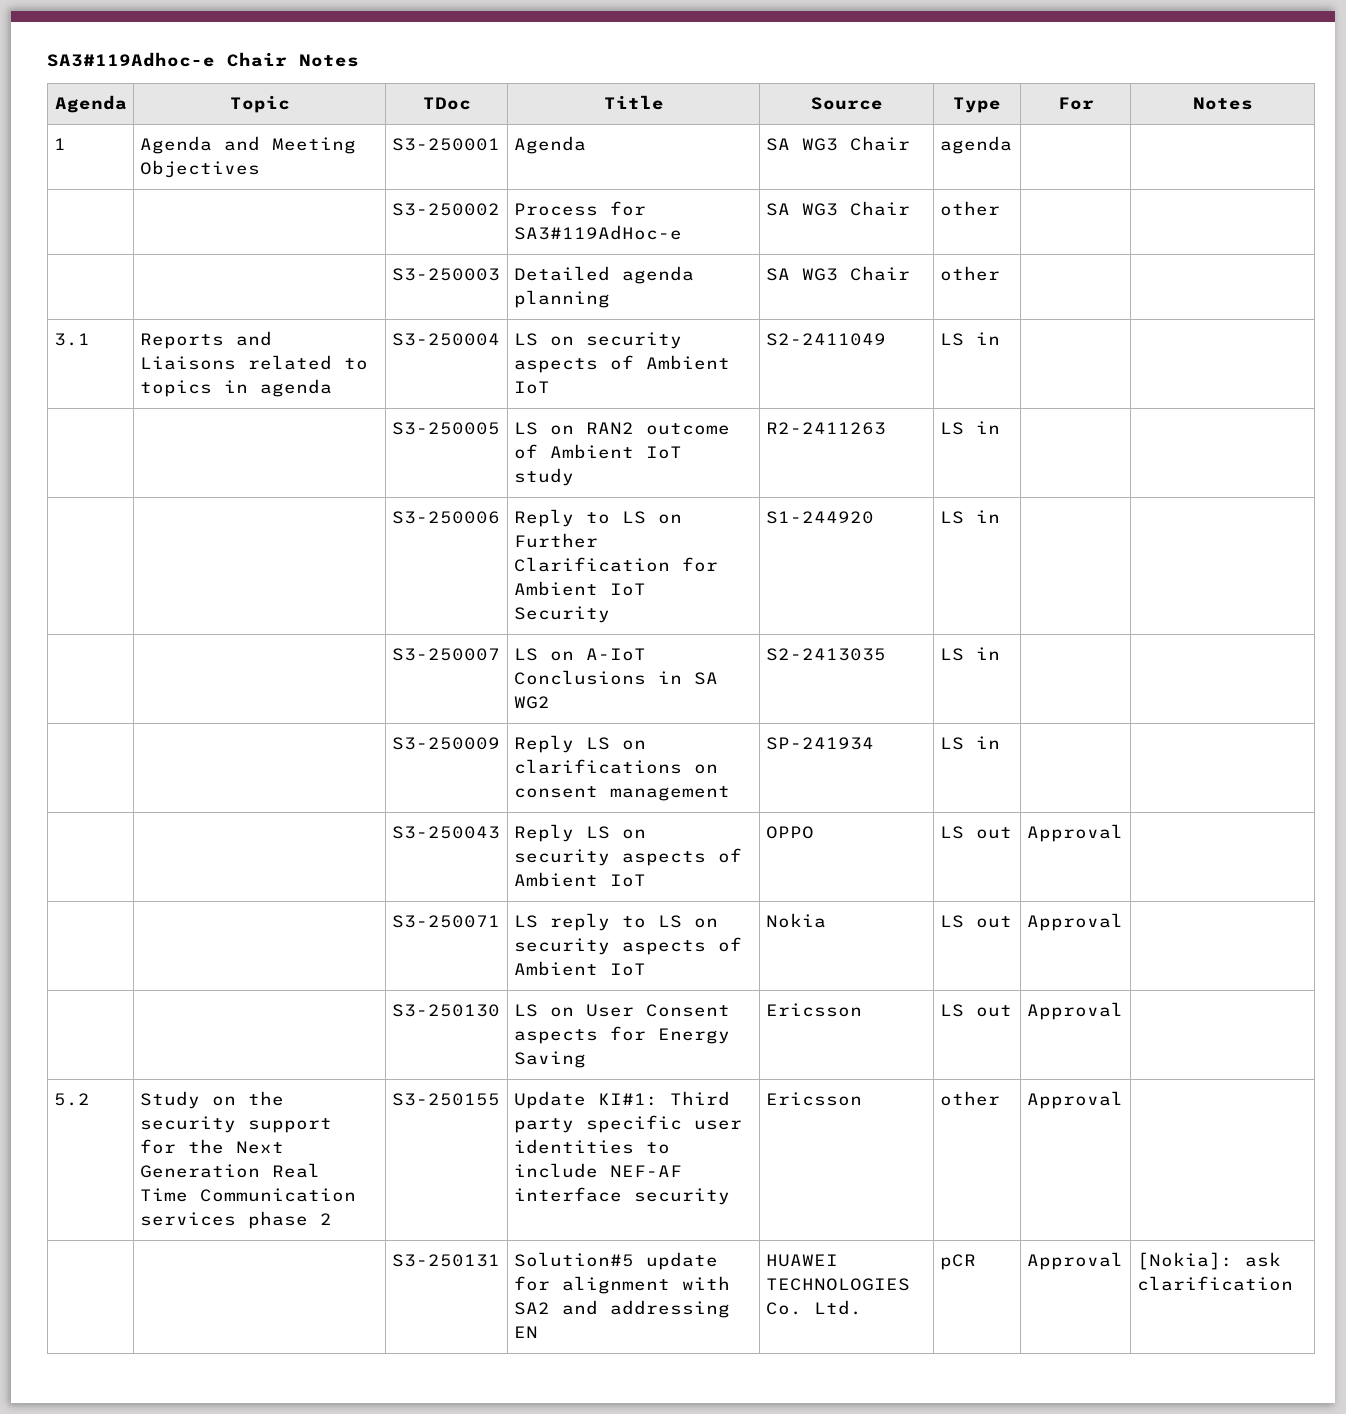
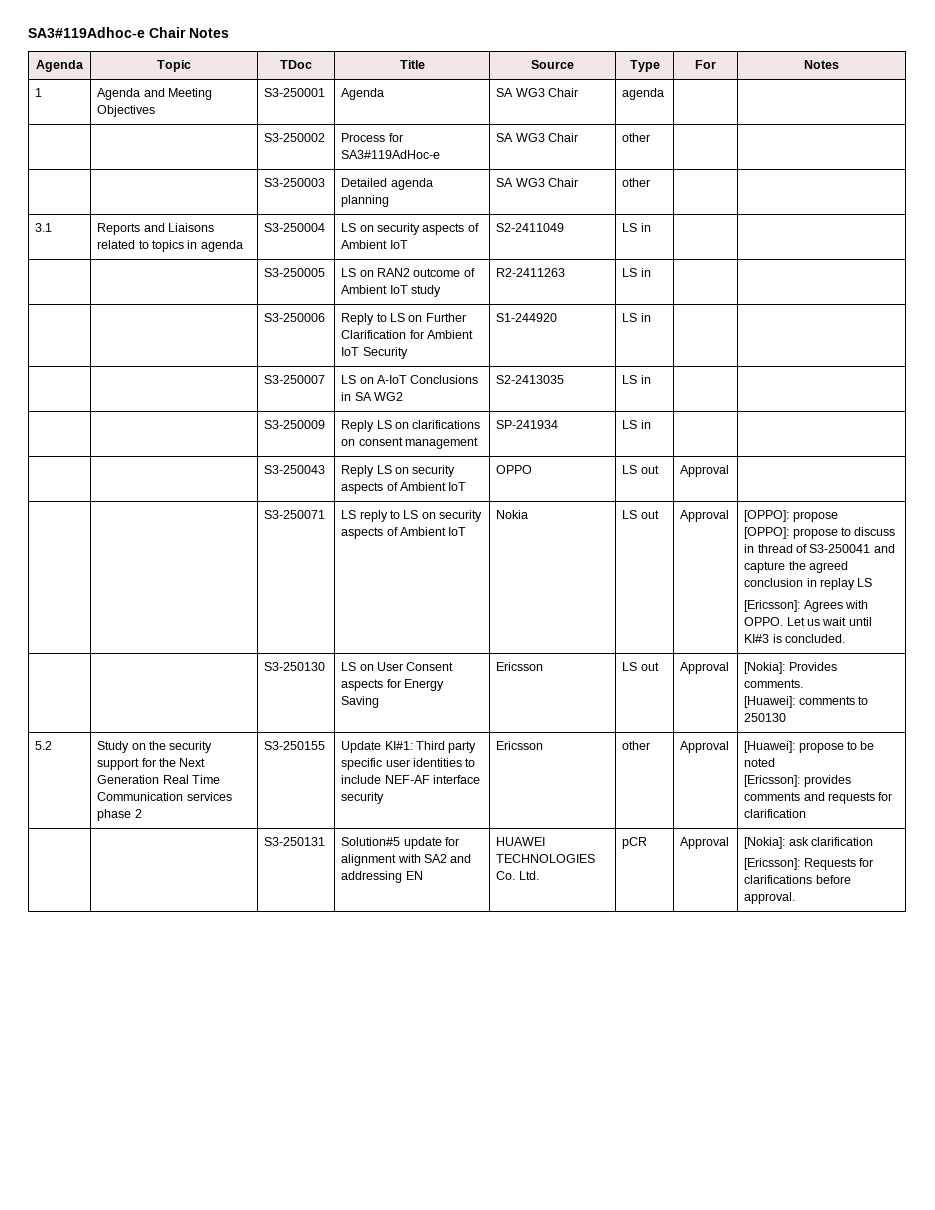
(1123, 922) none -> [744,510,838,522] [744,527,896,539] [744,544,895,553] [744,561,849,573] [744,578,873,590] [744,600,869,612] [744,617,872,626] [744,634,846,643] [OPPO]: propose // [OPPO]: propose to discuss in thread of S3-250041 and capture the agreed conclusion in replay LS // [Ericsson]: Agrees with OPPO. Let us wait until KI#3 is concluded.
(1123, 1011) none -> [744,662,837,674] [744,679,804,688] [744,696,869,708] [744,713,787,722] [Nokia]: Provides comments. // [Huawei]: comments to 250130
(1123, 1100) none -> [744,741,875,753] [744,758,776,767] [744,775,851,787] [744,792,893,804] [744,809,807,818] [Huawei]: propose to be noted // [Ericsson]: provides comments and requests for clarification
(1293, 1283) none -> [744,858,874,870] [744,875,851,884] [744,892,796,904] // [Ericsson]: Requests for clarifications before approval.

